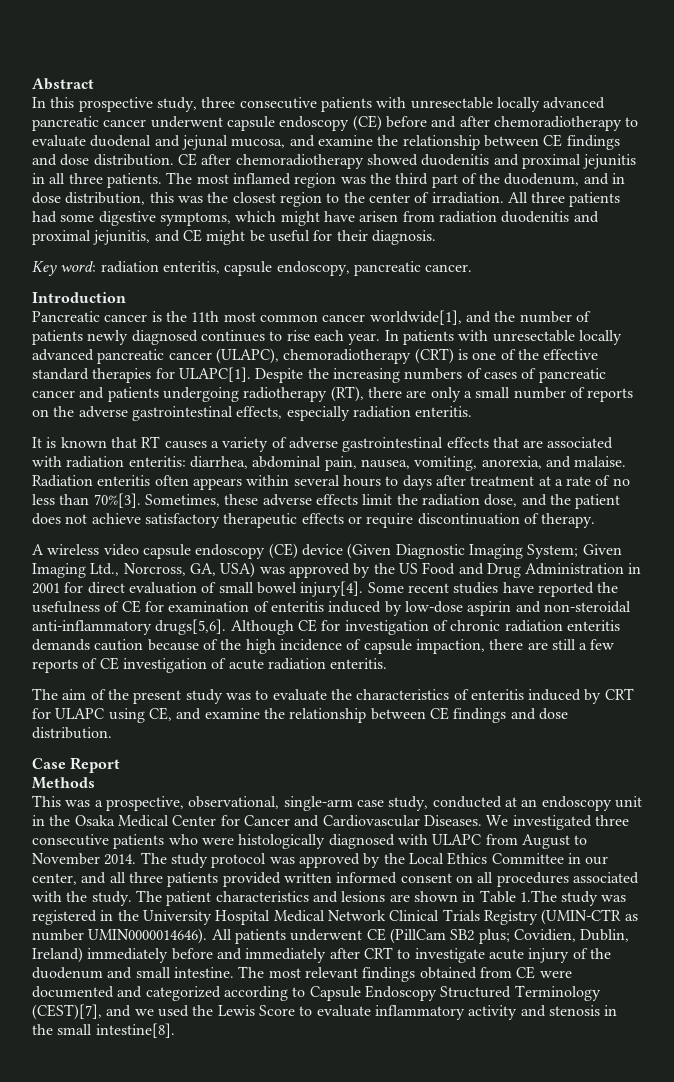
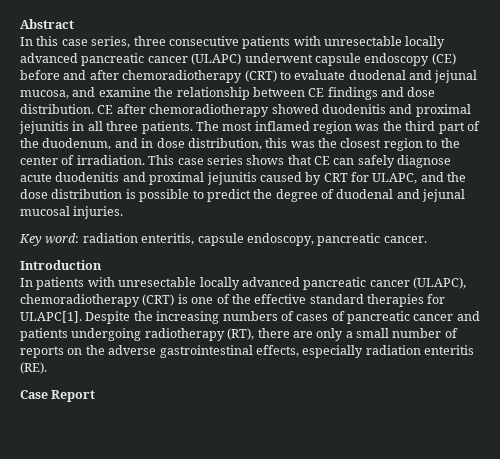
[78,97,197,112] prospective study, -> [61,36,131,48] case series,
(147, 123) none -> [191,53,242,65] (ULAPC)
(622, 123) none -> [244,70,277,82] (CRT)
[507,192,621,207] [32,211,599,226] [32,229,436,245] All three patients had some digestive symptoms, which might have arisen from radiation duodenitis and proximal jejunitis, and CE might be useful for their diagnosis. -> [148,155,452,168] [20,172,467,185] [20,189,466,202] [20,206,124,219] This case series shows that CE can safely diagnose acute duodenitis and proximal jejunitis caused by CRT for ULAPC, and the dose distribution is possible to predict the degree of duodenal and jejunal mucosal injuries.
[32,310,591,325] [32,330,381,345] Pancreatic cancer is the 11th most common cancer worldwide[1], and the number of patients newly diagnosed continues to rise each year. -> (102, 265) none
[415,406,473,417] [32,436,614,452] [32,456,627,471] [32,475,630,490] [32,493,621,509] [32,513,596,528] [32,543,622,559] [32,562,642,578] [32,581,619,597] [32,600,631,616] [32,619,620,635] [32,639,615,654] [32,657,388,673] [32,688,634,704] [32,707,568,723] [32,727,112,739] [32,757,121,773] [32,777,95,789] [32,795,642,811] [32,815,629,830] [32,834,588,849] [32,852,609,868] [32,872,639,887] [32,890,627,906] [32,909,638,925] [32,928,630,944] [32,947,611,963] [32,966,572,982] [32,985,601,1001] [32,1004,618,1020] [32,1023,175,1038] enteritis. // It is known that RT causes a variety of adverse gastrointestinal effects that are associated with radiation enteritis: diarrhea, abdominal pain, nausea, vomiting, anorexia, and malaise. Radiation enteritis often appears within several hours to days after treatment at a rate of no less than 70%[3]. Sometimes, these adverse effects limit the radiation dose, and the patient does not achieve satisfactory therapeutic effects or require discontinuation of therapy. // A wireless video capsule endoscopy (CE) device (Given Diagnostic Imaging System; Given Imaging Ltd., Norcross, GA, USA) was approved by the US Food and Drug Administration in 2001 for direct evaluation of small bowel injury[4]. Some recent studies have reported the usefulness of CE for examination of enteritis induced by low-dose aspirin and non-steroidal anti-inflammatory drugs[5,6]. Although CE for investigation of chronic radiation enteritis demands caution because of the high incidence of capsule impaction, there are still a few reports of CE investigation of acute radiation enteritis. // The aim of the present study was to evaluate the characteristics of enteritis induced by CRT for ULAPC using CE, and examine the relationship between CE findings and dose distribution. // Case Report // Methods // This was a prospective, observational, single-arm case study, conducted at an endoscopy unit in the Osaka Medical Center for Cancer and Cardiovascular Diseases. We investigated three consecutive patients who were histologically diagnosed with ULAPC from August to November 2014. The study protocol was approved by the Local Ethics Committee in our center, and all three patients provided written informed consent on all procedures associated with the study. The patient characteristics and lesions are shown in Table 1.The study was registered in the University Hospital Medical Network Clinical Trials Registry (UMIN-CTR as number UMIN0000014646). All patients underwent CE (PillCam SB2 plus; Covidien, Dublin, Ireland) immediately before and immediately after CRT to investigate acute injury of the duodenum and small intestine. The most relevant findings obtained from CE were documented and categorized according to Capsule Endoscopy Structured Terminology (CEST)[7], and we used the Lewis Score to evaluate inflammatory activity and stenosis in the small intestine[8]. -> [424,345,474,355] [20,362,47,374] [20,390,96,402] enteritis (RE). // Case Report

